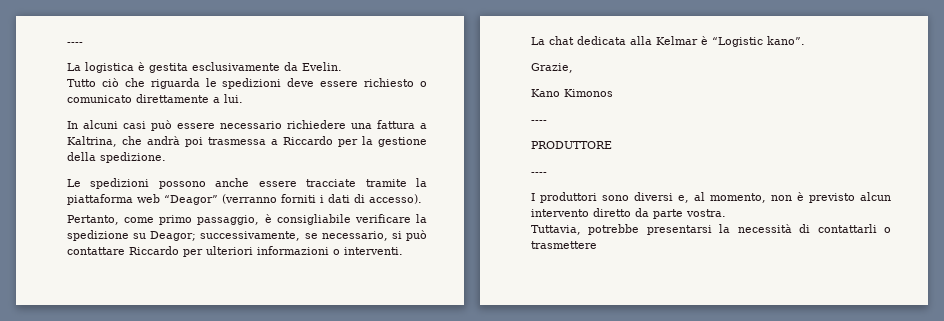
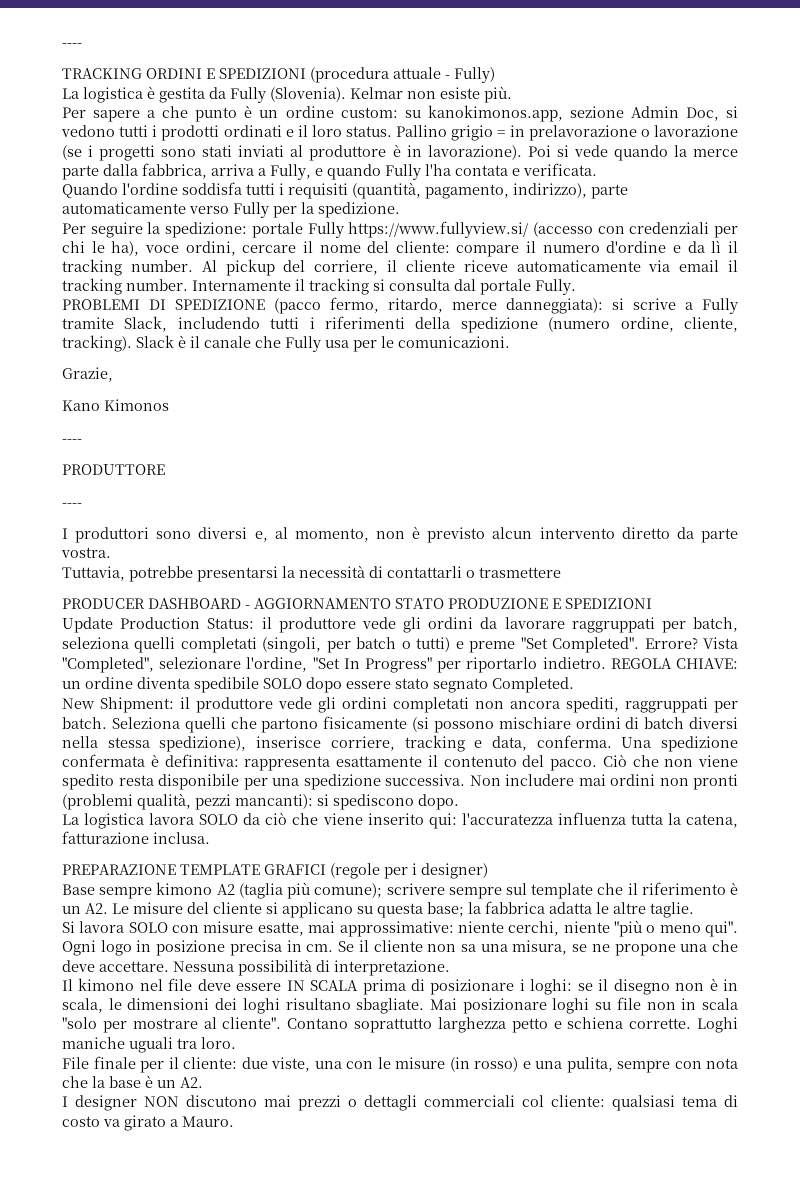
[67,42,83,45] [67,62,342,73] [67,78,427,89] [67,94,243,103] [67,120,427,131] [67,136,427,147] [67,152,166,163] [67,178,427,189] [67,194,422,205] [67,214,427,225] [67,230,427,241] [67,246,403,257] [531,36,805,47] ---- // La logistica è gestita esclusivamente da Evelin. // Tutto ciò che riguarda le spedizioni deve essere richiesto o comunicato direttamente a lui. // In alcuni casi può essere necessario richiedere una fattura a Kaltrina, che andrà poi trasmessa a Riccardo per la gestione della spedizione. // Le spedizioni possono anche essere tracciate tramite la piattaforma web “Deagor” (verranno forniti i dati di accesso). // Pertanto, come primo passaggio, è consigliabile verificare la spedizione su Deagor; successivamente, se necessario, si può contattare Riccardo per ulteriori informazioni o interventi. // La chat dedicata alla Kelmar è “Logistic kano”. -> [62,43,82,47] [62,67,495,83] [62,86,512,103] [62,105,738,122] [61,125,738,141] [62,144,738,161] [62,163,597,180] [62,182,628,199] [62,202,400,218] [62,221,739,238] [62,240,738,257] [62,259,739,276] [62,278,576,295] [62,297,738,314] [62,316,738,333] [62,335,510,352] ---- // TRACKING ORDINI E SPEDIZIONI (procedura attuale - Fully) // La logistica è gestita da Fully (Slovenia). Kelmar non esiste più. // Per sapere a che punto è un ordine custom: su kanokimonos.app, sezione Admin Doc, si vedono tutti i prodotti ordinati e il loro status. Pallino grigio = in prelavorazione o lavorazione (se i progetti sono stati inviati al produttore è in lavorazione). Poi si vede quando la merce parte dalla fabbrica, arriva a Fully, e quando Fully l'ha contata e verificata. // Quando l'ordine soddisfa tutti i requisiti (quantità, pagamento, indirizzo), parte automaticamente verso Fully per la spedizione. // Per seguire la spedizione: portale Fully https://www.fullyview.si/ (accesso con credenziali per chi le ha), voce ordini, cercare il nome del cliente: compare il numero d'ordine e da lì il tracking number. Al pickup del corriere, il cliente riceve automaticamente via email il tracking number. Internamente il tracking si consulta dal portale Fully. // PROBLEMI DI SPEDIZIONE (pacco fermo, ritardo, merce danneggiata): si scrive a Fully tramite Slack, includendo tutti i riferimenti della spedizione (numero ordine, cliente, tracking). Slack è il canale che Fully usa per le comunicazioni.
(597, 245) none -> [62,598,652,609] [62,617,738,633] [62,637,738,653] [62,657,738,673] [62,677,574,693] [62,697,738,713] [62,716,739,733] [62,735,738,752] [62,754,738,771] [62,774,738,790] [62,793,459,810] [62,812,738,829] [62,831,210,844] [62,863,488,879] [62,882,738,899] [62,901,694,918] [62,920,738,937] [62,940,738,956] [62,959,450,976] [62,978,739,995] [62,997,738,1014] [62,1017,738,1033] [62,1037,236,1053] [62,1056,738,1073] [62,1075,203,1088] [62,1095,738,1111] [62,1115,234,1131] // PRODUCER DASHBOARD - AGGIORNAMENTO STATO PRODUZIONE E SPEDIZIONI // Update Production Status: il produttore vede gli ordini da lavorare raggruppati per batch, seleziona quelli completati (singoli, per batch o tutti) e preme "Set Completed". Errore? Vista "Completed", selezionare l'ordine, "Set In Progress" per riportarlo indietro. REGOLA CHIAVE: un ordine diventa spedibile SOLO dopo essere stato segnato Completed. // New Shipment: il produttore vede gli ordini completati non ancora spediti, raggruppati per batch. Seleziona quelli che partono fisicamente (si possono mischiare ordini di batch diversi nella stessa spedizione), inserisce corriere, tracking e data, conferma. Una spedizione confermata è definitiva: rappresenta esattamente il contenuto del pacco. Ciò che non viene spedito resta disponibile per una spedizione successiva. Non includere mai ordini non pronti (problemi qualità, pezzi mancanti): si spediscono dopo. // La logistica lavora SOLO da ciò che viene inserito qui: l'accuratezza influenza tutta la catena, fatturazione inclusa. // PREPARAZIONE TEMPLATE GRAFICI (regole per i designer) // Base sempre kimono A2 (taglia più comune); scrivere sempre sul template che il riferimento è un A2. Le misure del cliente si applicano su questa base; la fabbrica adatta le altre taglie. // Si lavora SOLO con misure esatte, mai approssimative: niente cerchi, niente "più o meno qui". Ogni logo in posizione precisa in cm. Se il cliente non sa una misura, se ne propone una che deve accettare. Nessuna possibilità di interpretazione. // Il kimono nel file deve essere IN SCALA prima di posizionare i loghi: se il disegno non è in scala, le dimensioni dei loghi risultano sbagliate. Mai posizionare loghi su file non in scala "solo per mostrare al cliente". Contano soprattutto larghezza petto e schiena corrette. Loghi maniche uguali tra loro. // File finale per il cliente: due viste, una con le misure (in rosso) e una pulita, sempre con nota che la base è un A2. // I designer NON discutono mai prezzi o dettagli commerciali col cliente: qualsiasi tema di costo va girato a Mauro.

